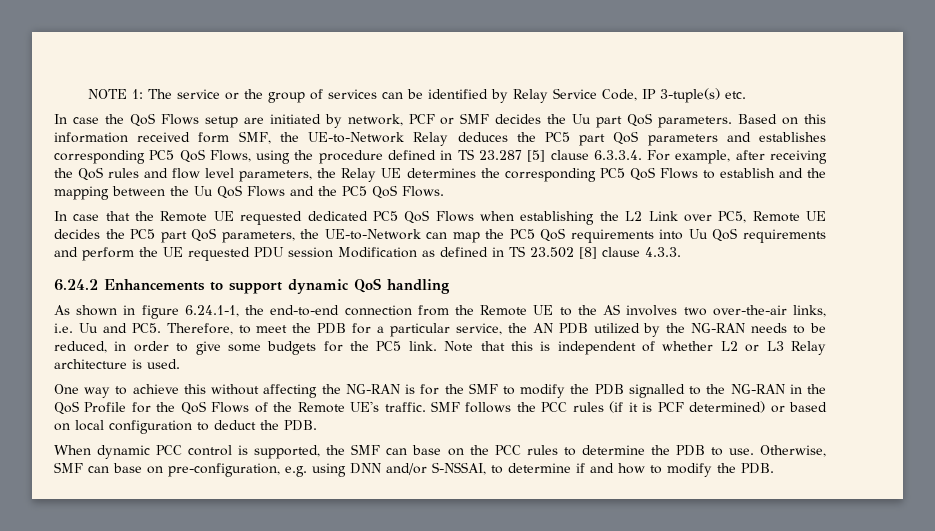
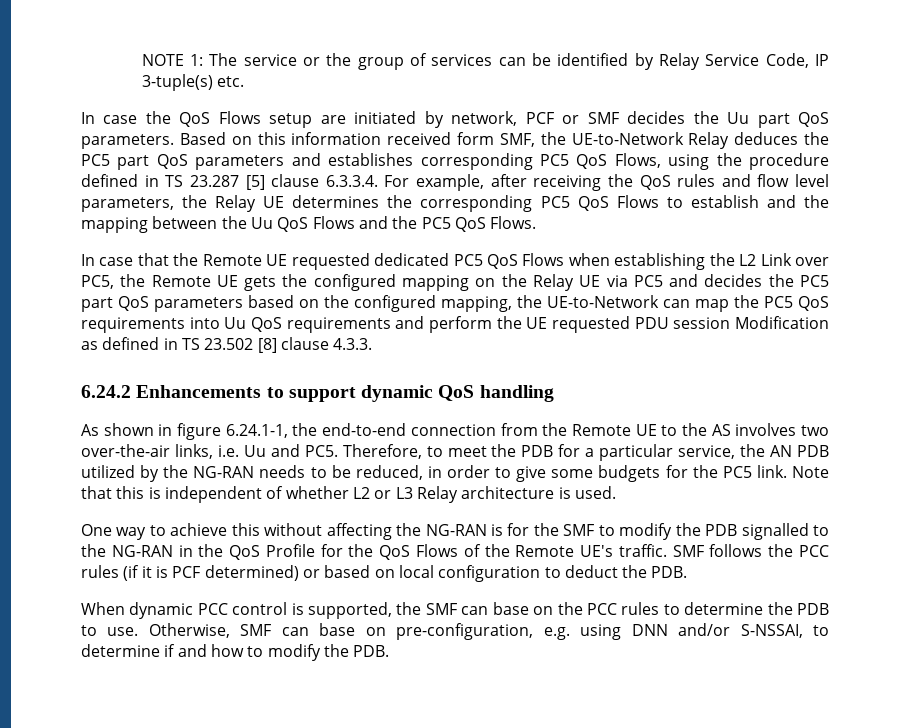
[752,211,826,222] Remote UE -> [120,274,699,291] the Remote UE gets the configured mapping on the Relay UE via PC5 and
[221,231,295,243] parameters, -> [154,295,512,312] parameters based on the configured mapping,

